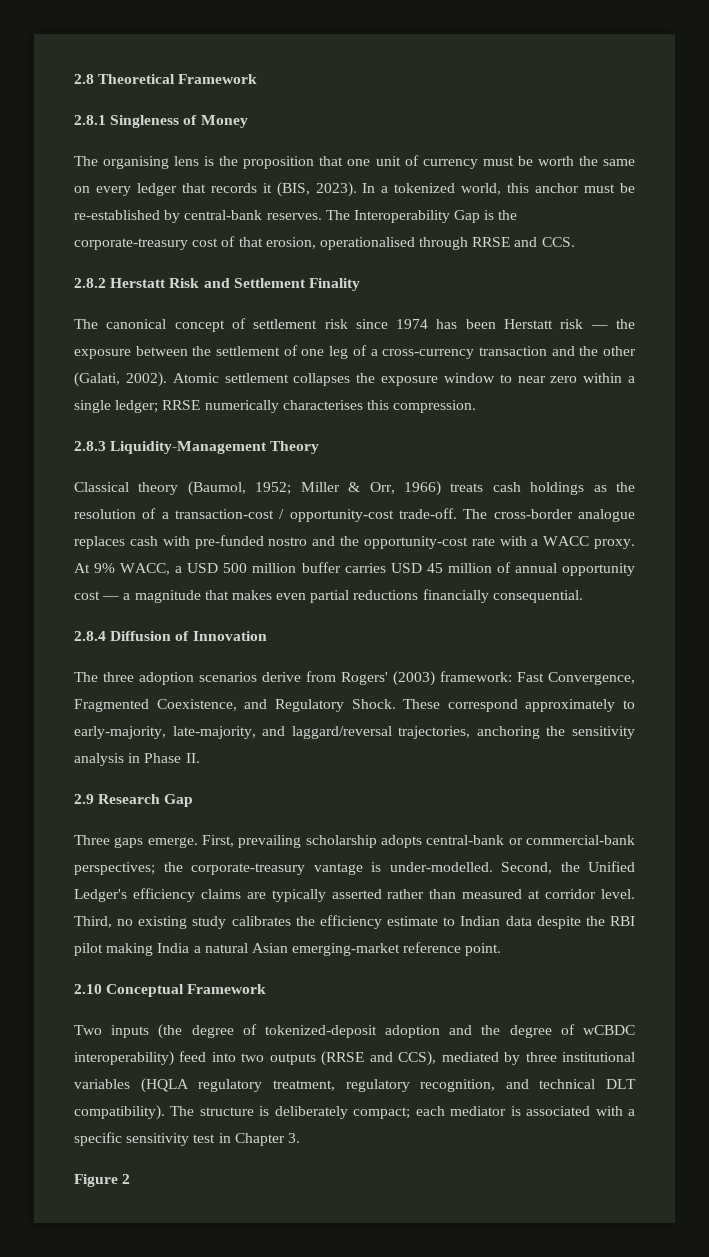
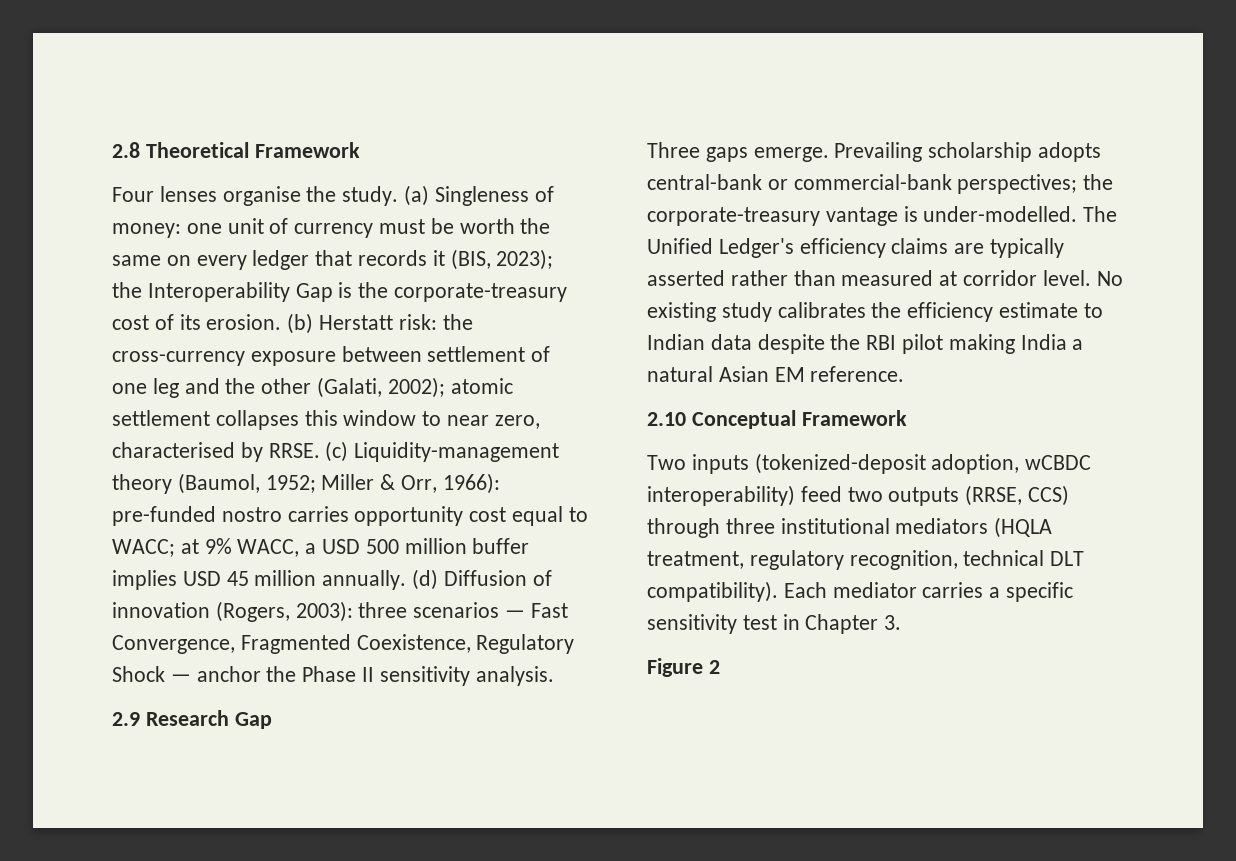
[74,115,248,128] [74,156,344,169] 2.8.1 Singleness of Money // The organising lens is the proposition that -> [112,185,554,206] [112,223,181,238] Four lenses organise the study. (a) Singleness of money:
[315,182,635,197] [74,210,350,223] 2023). In a tokenized world, this anchor must be re-established by central-bank reserves. The -> [496,249,554,270] [112,282,142,298] 2023); the
[238,237,575,250] [74,278,360,291] [74,318,635,332] that erosion, operationalised through RRSE and CCS. // 2.8.2 Herstatt Risk and Settlement Finality // The canonical concept of settlement risk since 1974 has been Herstatt risk — the -> [179,313,473,334] [112,351,245,366] its erosion. (b) Herstatt risk: the cross-currency
[192,346,212,356] the -> (422, 354) none
[352,345,636,359] [74,372,635,387] [74,400,477,413] [74,441,320,454] [74,482,129,492] of a cross-currency transaction and the other (Galati, 2002). Atomic settlement collapses the exposure window to near zero within a single ledger; RRSE numerically characterises this compression. // 2.8.3 Liquidity-Management Theory // Classical -> [184,377,513,398] [112,410,540,430] [112,441,560,462] and the other (Galati, 2002); atomic settlement collapses this window to near zero, characterised by RRSE. (c) Liquidity-management
[403,481,635,496] [74,508,635,522] [74,535,635,549] [74,563,90,573] 1966) treats cash holdings as the resolution of a transaction-cost / opportunity-cost trade-off. The cross-border analogue replaces cash with pre-funded nostro and the opportunity-cost rate with a WACC proxy. At -> [442,473,500,494] [112,506,588,526] [112,539,199,557] 1966): pre-funded nostro carries opportunity cost equal to WACC; at
[344,563,386,573] carries -> [112,570,177,590] implies
[496,562,635,576] [74,589,583,603] [74,631,267,641] [74,671,635,686] [74,699,635,712] [74,726,635,739] [74,753,200,766] of annual opportunity cost — a magnitude that makes even partial reductions financially consequential. // 2.8.4 Diffusion of Innovation // The three adoption scenarios derive from Rogers' (2003) framework: Fast Convergence, Fragmented Coexistence, and Regulatory Shock. These correspond approximately to early-majority, late-majority, and laggard/reversal trajectories, anchoring the sensitivity analysis in Phase II. -> [322,569,552,590] [112,601,568,622] [112,634,575,654] [112,666,554,686] annually. (d) Diffusion of innovation (Rogers, 2003): three scenarios — Fast Convergence, Fragmented Coexistence, Regulatory Shock — anchor the Phase II sensitivity analysis.
[202,835,302,848] First, prevailing -> [834,142,923,162] Prevailing
[501,862,580,874] Second, the -> [1083,206,1118,222] The
[74,916,134,928] Third, no -> [1096,271,1123,286] No
[292,942,502,956] emerging-market reference point. -> [774,366,905,382] EM reference.
[158,1024,575,1039] (the degree of tokenized-deposit adoption and the degree of -> [754,453,1020,474] (tokenized-deposit adoption,
[211,1052,236,1062] into -> (842, 494) none
[321,1051,635,1066] [74,1078,263,1093] (RRSE and CCS), mediated by three institutional variables (HQLA regulatory -> [965,485,1070,506] [647,517,1053,538] (RRSE, CCS) through three institutional mediators (HQLA
[505,1079,529,1089] and -> (958, 560) none
[170,1106,623,1119] The structure is deliberately compact; each mediator is associated with -> [783,582,984,598] Each mediator carries

